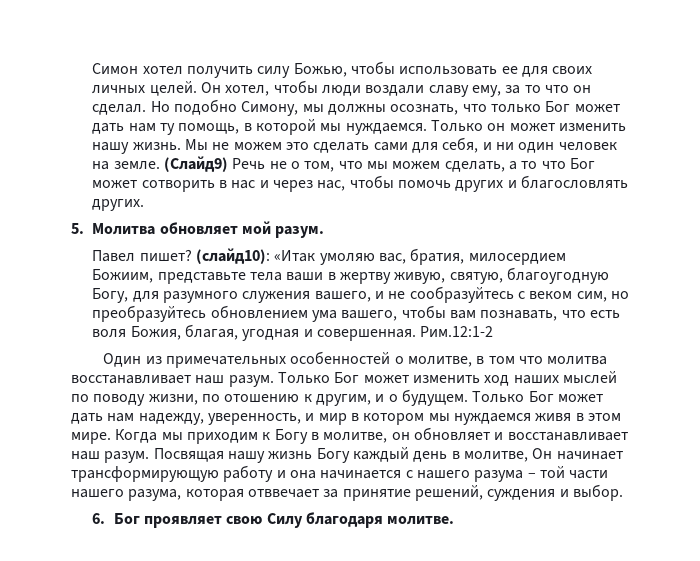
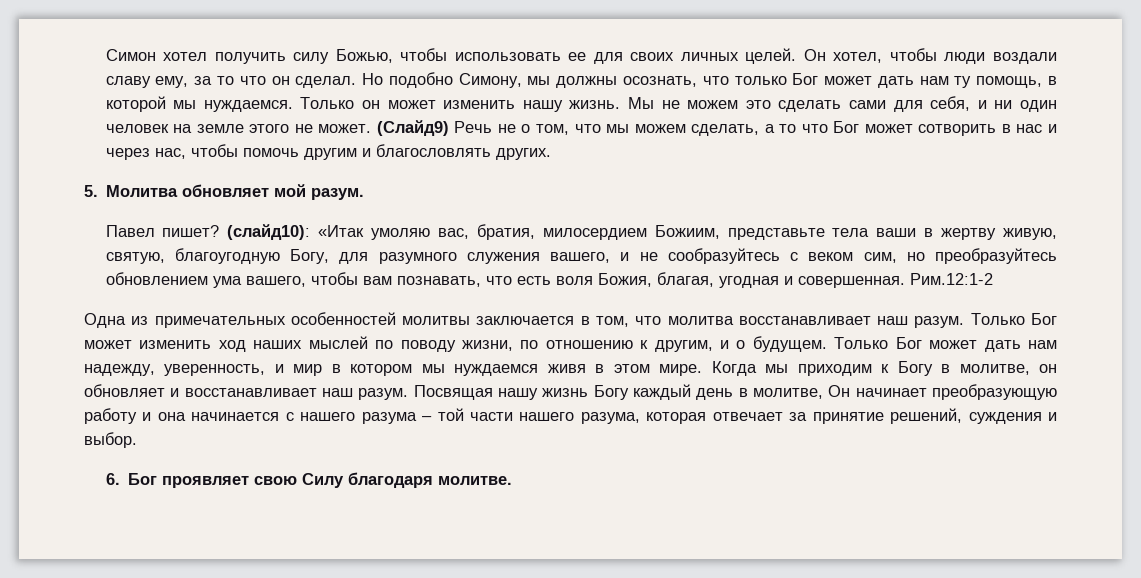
[113,161,160,170] земле. -> [196,124,372,133] земле этого не может.
[455,180,504,192] других -> [303,148,357,160] другим
[103,353,142,367] Один -> [84,313,126,328] Одна
[394,356,515,367] о молитве, в том -> [402,316,629,327] молитвы заключается в том,
[224,394,300,403] отошению -> [545,340,633,349] отношению
[71,466,219,482] трансформирующую -> [932,384,1057,400] преобразующую
[247,489,319,498] отввечает -> [712,412,783,421] отвечает

